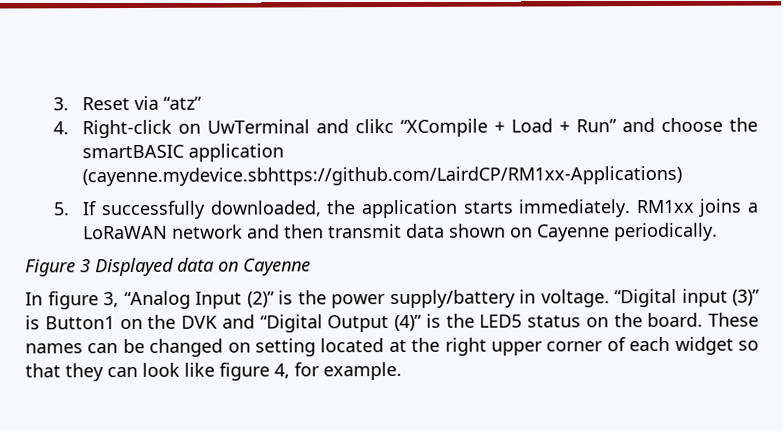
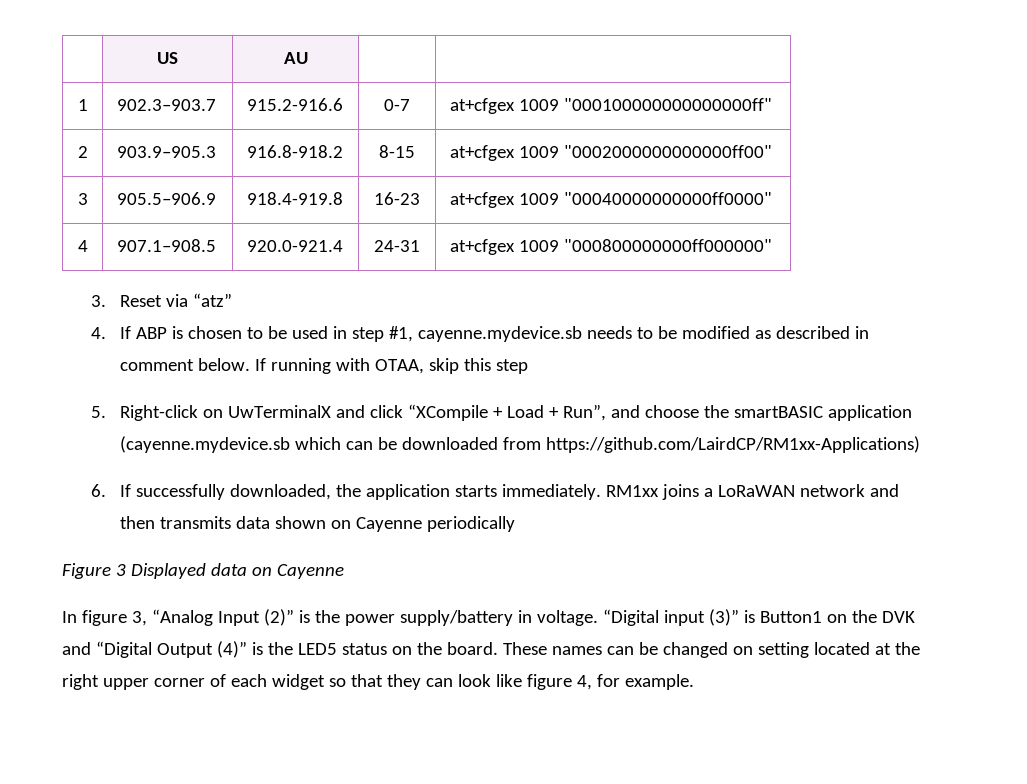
(53, 104) none -> [157,52,178,64] [283,52,308,64] [77,99,88,111] [116,99,216,111] [246,98,343,111] [384,99,410,111] [449,98,772,114] [77,146,88,158] [116,146,216,158] [246,145,343,158] [379,145,415,158] [449,145,772,161] [77,193,88,205] [116,192,216,205] [246,192,343,205] [374,192,420,205] [449,192,772,208] [77,240,88,252] [116,239,216,252] [246,240,343,252] [374,240,420,252] [449,239,772,255] | US | AU | | // 1 | 902.3–903.7 | 915.2-916.6 | 0-7 | at+cfgex 1009 "000100000000000000ff" // 2 | 903.9–905.3 | 916.8-918.2 | 8-15 | at+cfgex 1009 "0002000000000000ff00" // 3 | 905.5–906.9 | 918.4-919.8 | 16-23 | at+cfgex 1009 "00040000000000ff0000" // 4 | 907.1–908.5 | 920.0-921.4 | 24-31 | at+cfgex 1009 "000800000000ff000000" //
[82,118,395,139] Right-click on UwTerminal and clikc -> [120,326,870,342] [120,358,529,374] [91,405,404,421] If ABP is chosen to be used in step #1, cayenne.mydevice.sb needs to be modified as described in comment below. If running with OTAA, skip this step // 5. Right-click on UwTerminalX and click
[576,119,618,133] Run” -> [563,404,607,421] Run”,
[82,165,683,187] [53,202,70,216] (cayenne.mydevice.sbhttps://github.com/LairdCP/RM1xx-Applications) // 5. -> [120,436,921,453] [91,484,107,497] (cayenne.mydevice.sb which can be downloaded from https://github.com/LairdCP/RM1xx-Applications) // 6.
[328,223,403,239] transmit -> [160,516,232,529] transmits
[614,222,719,242] periodically. -> [427,516,516,532] periodically

